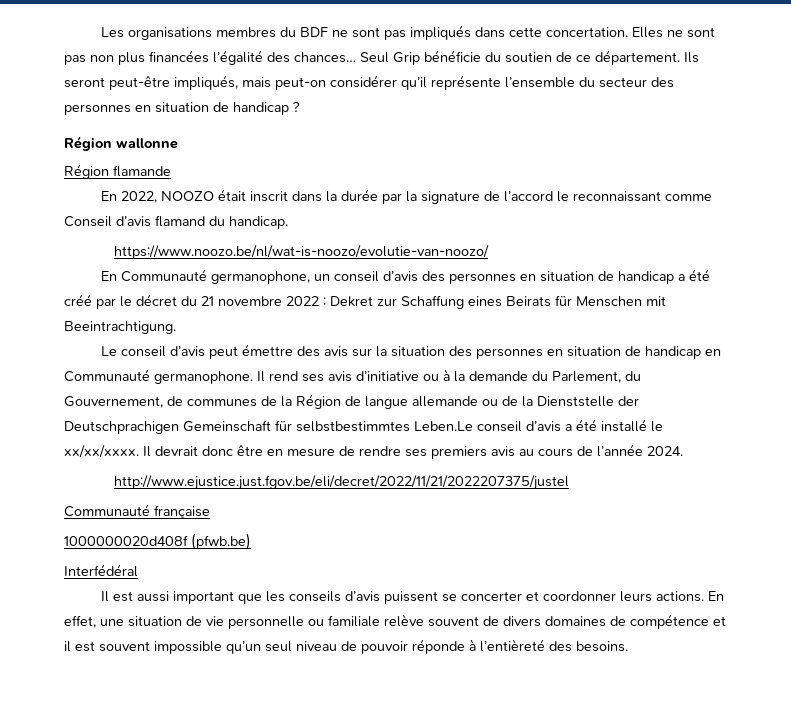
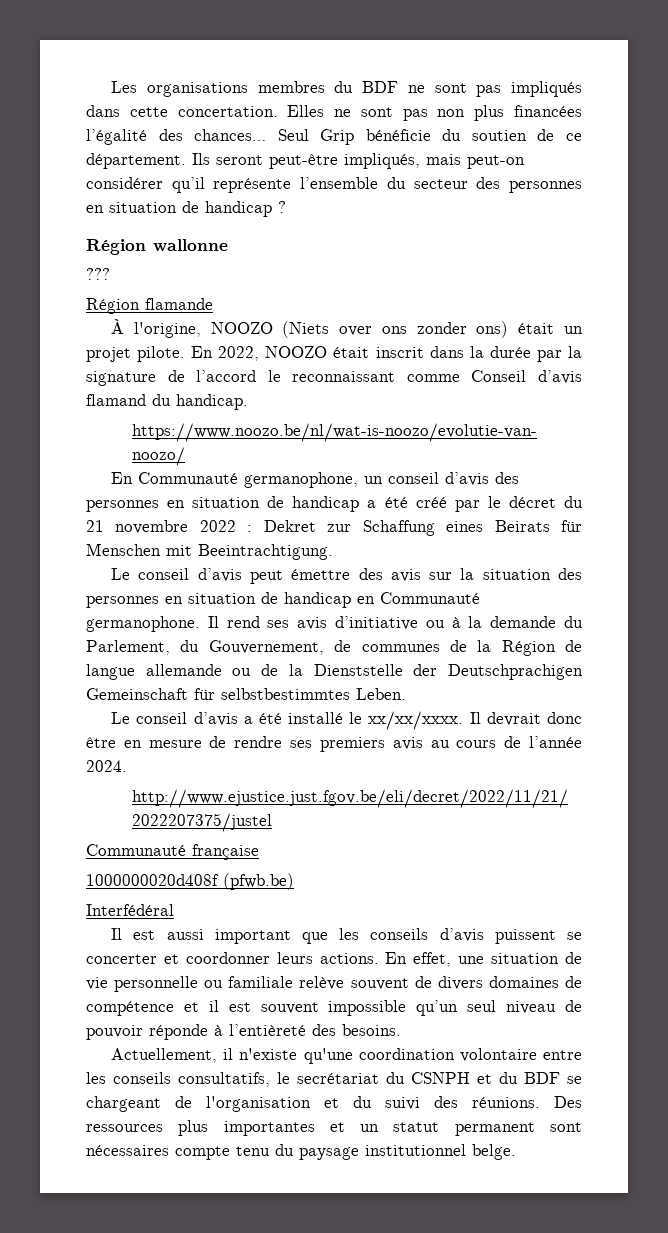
(178, 143) none -> [86,268,110,280] // ???
(171, 171) none -> [111,319,583,338] [86,346,186,362] À l'origine, NOOZO (Niets over ons zonder ons) était un projet pilote.
[414,421,473,431] Leben.Le -> [356,688,406,700] [111,712,131,724] Leben. // Le
(628, 646) none -> [111,1048,582,1064] [86,1072,582,1087] [86,1096,582,1112] [86,1120,582,1136] [86,1144,516,1160] // Actuellement, il n'existe qu'une coordination volontaire entre les conseils consultatifs, le secrétariat du CSNPH et du BDF se chargeant de l'organisation et du suivi des réunions. Des ressources plus importantes et un statut permanent sont nécessaires compte tenu du paysage institutionnel belge.

